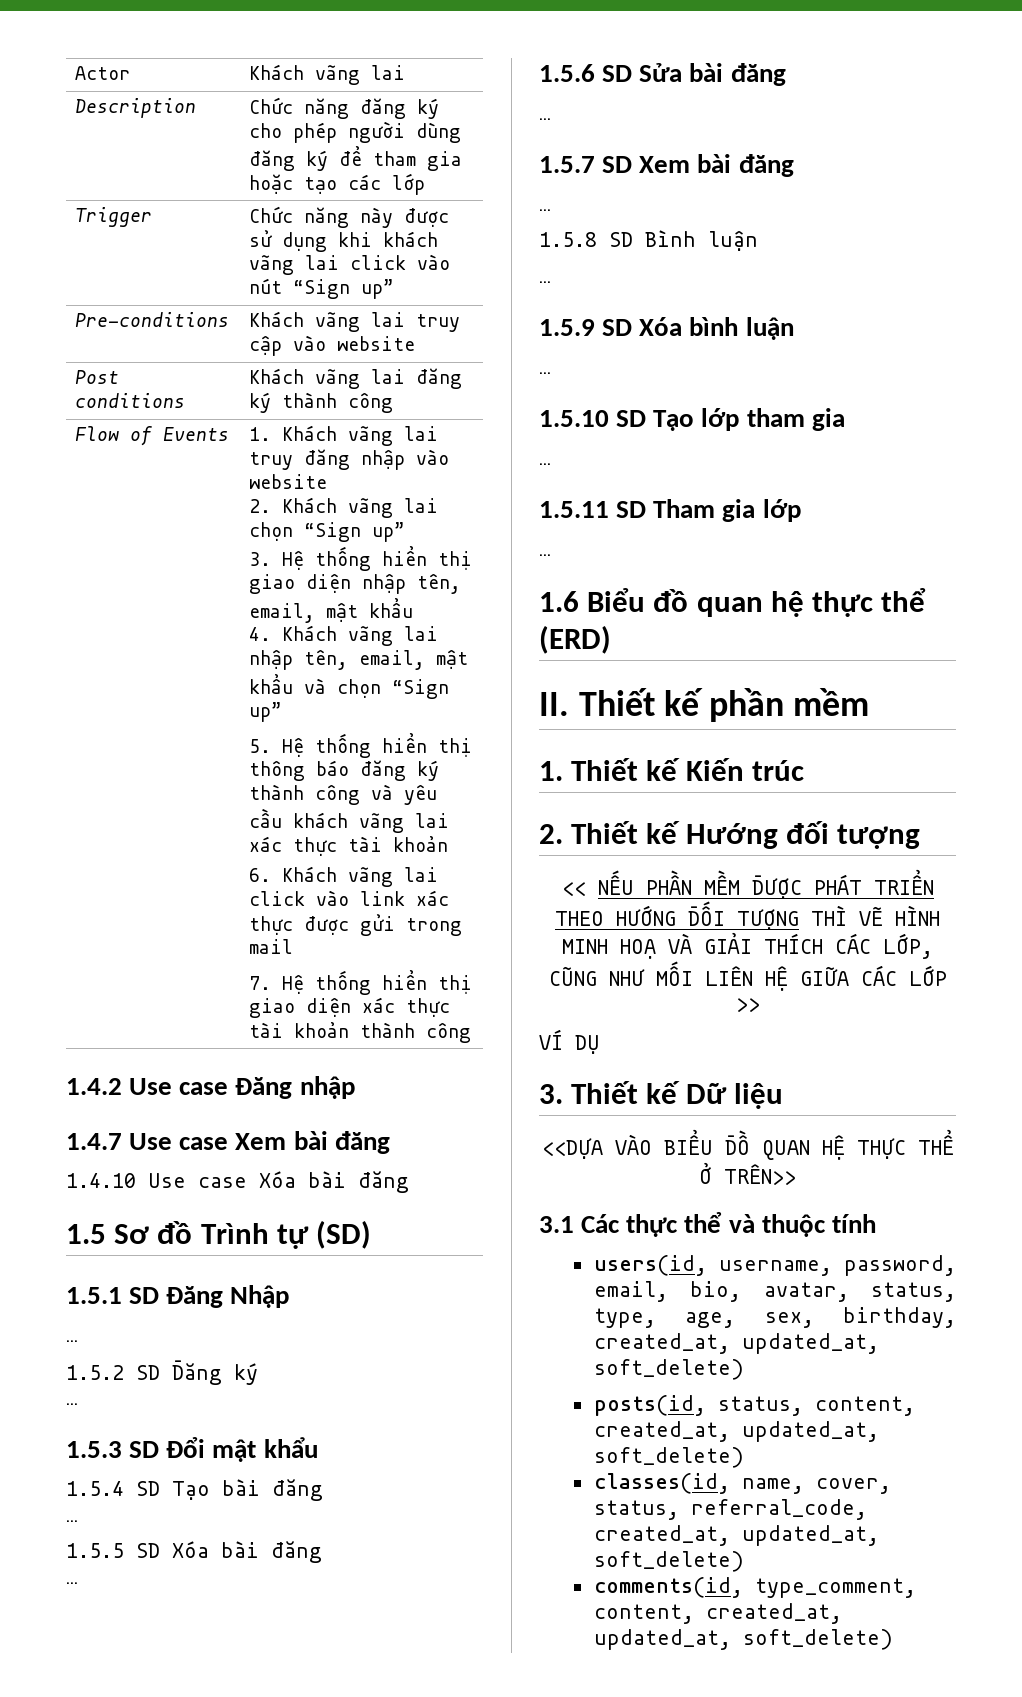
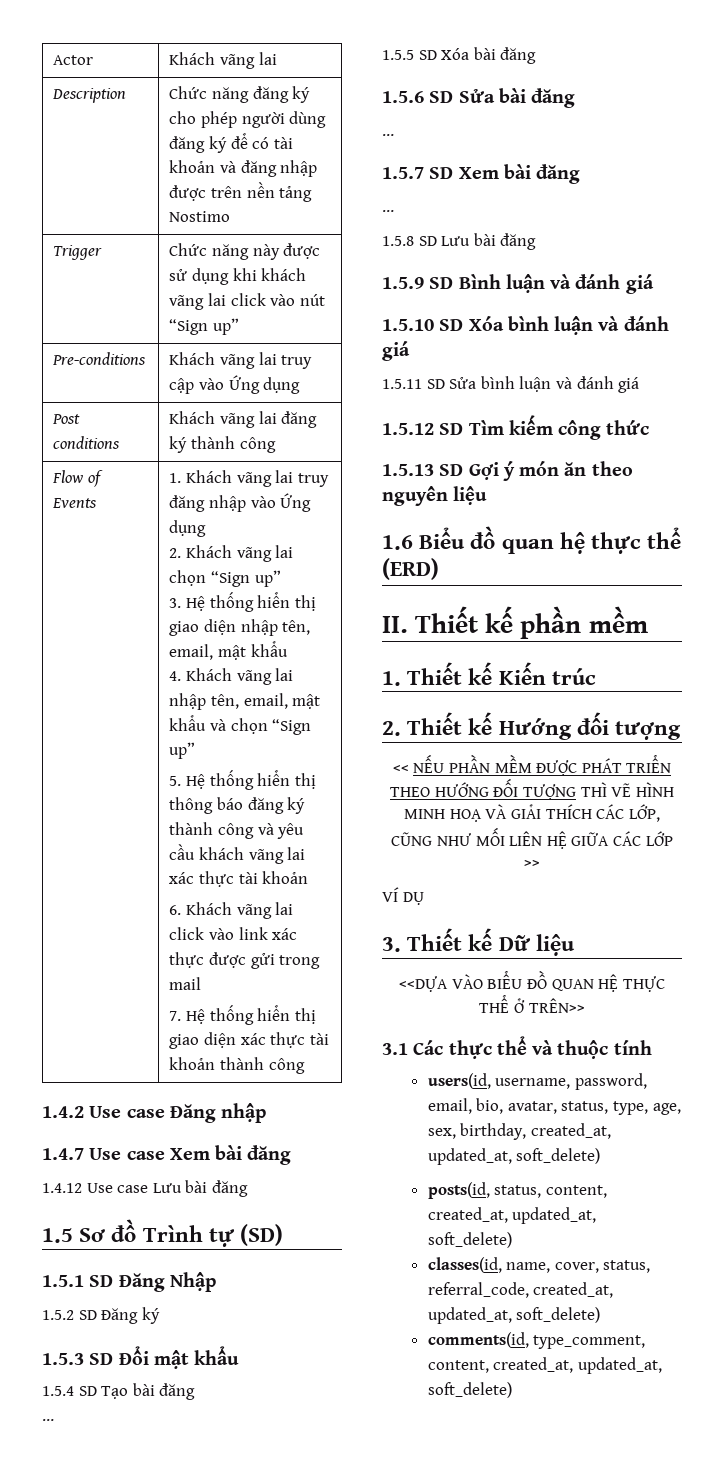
[373,151,463,171] [249,173,426,195] tham gia hoặc tạo các lớp -> [252,137,293,149] [169,160,318,177] [169,182,313,202] [169,211,231,222] có tài khoản và đăng nhập được trên nền tảng Nostimo
[337,336,416,351] website -> [228,375,301,394] Ứng dụng
[249,474,328,489] website -> [280,493,312,512] [169,520,207,537] Ứng dụng
[66,1171,296,1188] 1.4.10 Use case Xóa -> [42,1183,182,1193] 1.4.12 Use case Lưu
[66,1340,78,1342] // … -> (216, 1282) none
[66,1403,78,1405] // … -> (160, 1315) none
[66,1582,78,1584] // … -> (537, 55) none
[645,230,758,251] [539,281,551,283] [539,317,794,340] [539,372,551,374] [539,408,845,431] [539,463,551,465] [539,499,801,522] [539,554,551,556] Bình luận // … // 1.5.9 SD Xóa bình luận // … // 1.5.10 SD Tạo lớp tham gia // … // 1.5.11 SD Tham gia lớp // … -> [441,233,537,250] [382,274,654,294] [382,316,669,335] [382,341,410,361] [382,376,640,393] [382,415,650,440] [382,461,633,481] [382,486,488,506] Lưu bài đăng // 1.5.9 SD Bình luận và đánh giá // 1.5.10 SD Xóa bình luận và đánh giá // 1.5.11 SD Sửa bình luận và đánh giá // 1.5.12 SD Tìm kiếm công thức // 1.5.13 SD Gợi ý món ăn theo nguyên liệu

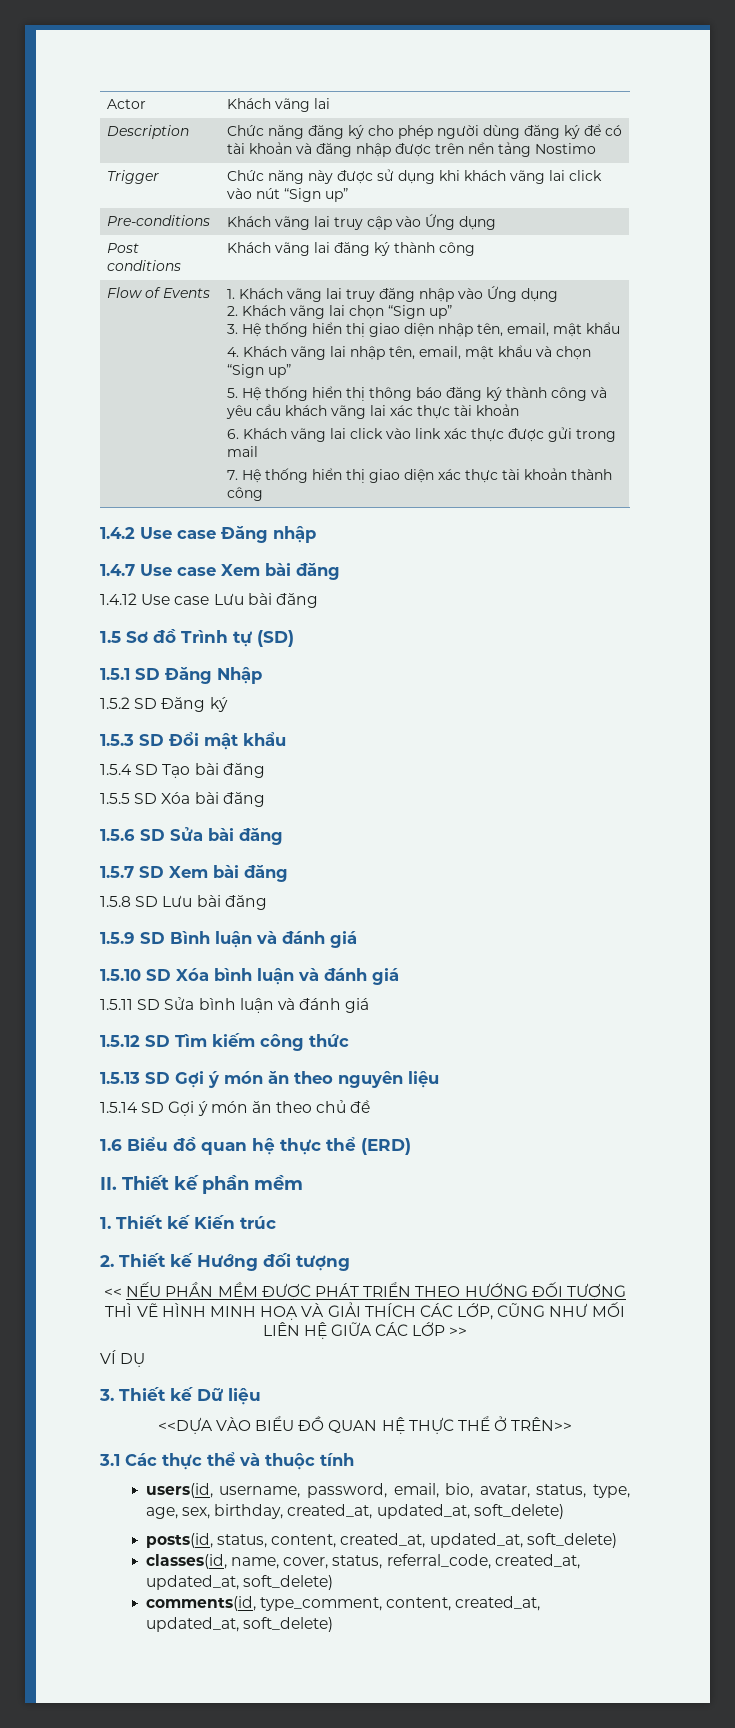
[42,1419,54,1421] // … -> (265, 770) none
[382,134,394,136] // … -> (283, 836) none
[382,210,394,212] // … -> (288, 873) none
(488, 495) none -> [100,1100,371,1116] // 1.5.14 SD Gợi ý món ăn theo chủ đề

